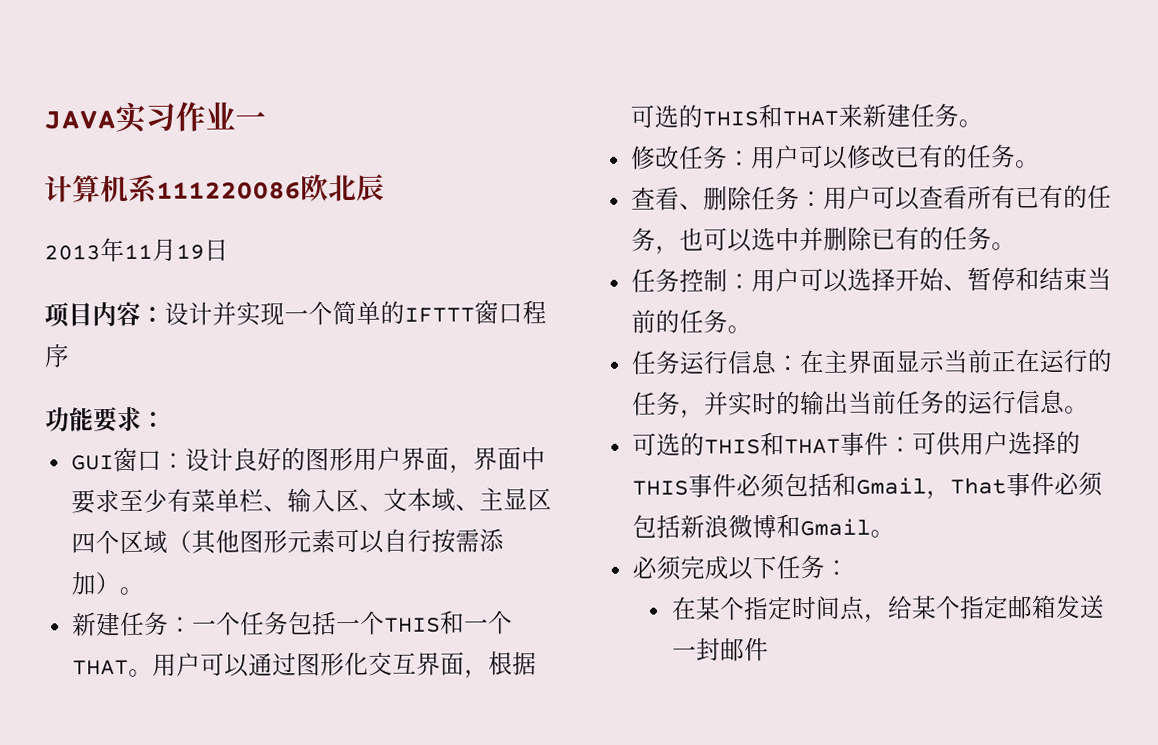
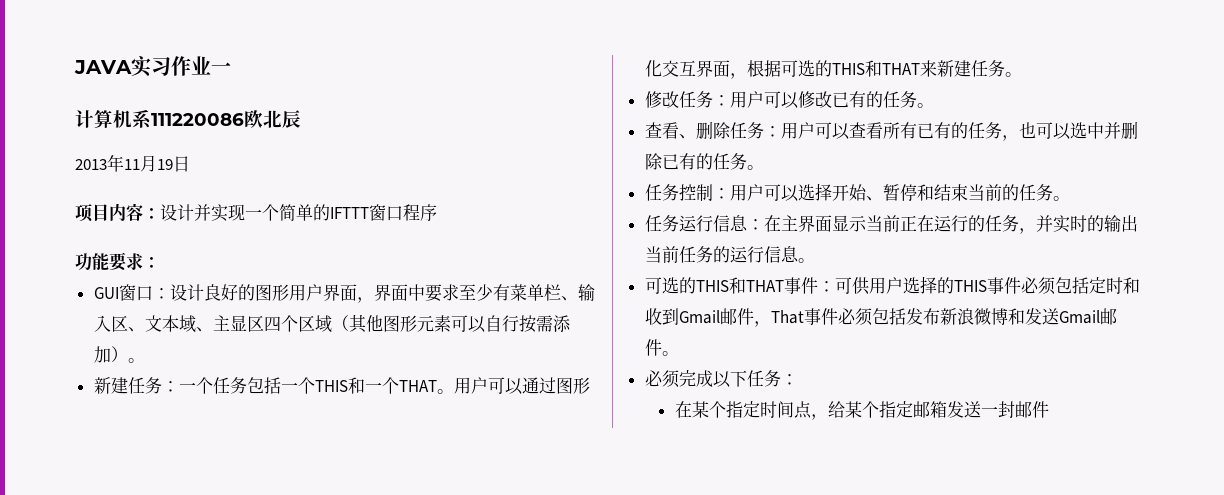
[831,472,927,497] 和Gmail -> [1088,277,1140,294] [644,308,754,325] 定时和收到Gmail邮件
(681, 526) none -> [905,308,940,325] 发布
[799,518,871,537] Gmail -> [1024,308,1117,325] [644,339,662,356] 发送Gmail邮件

